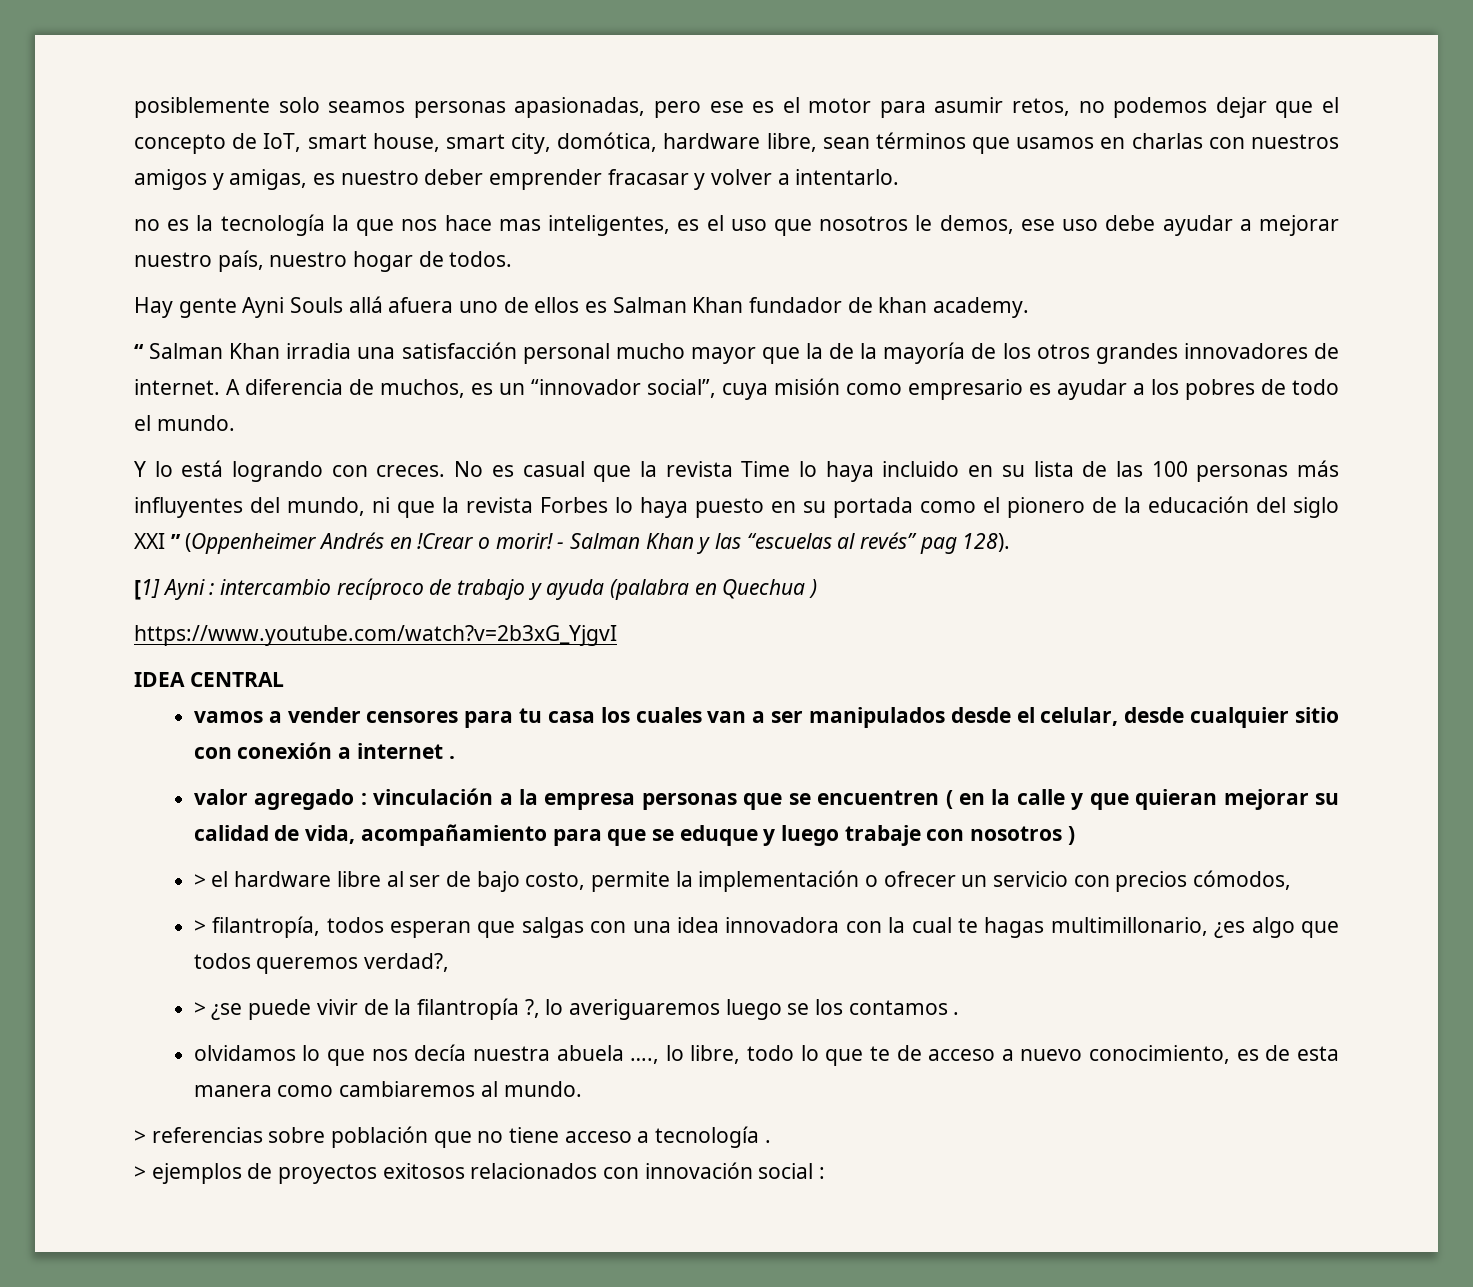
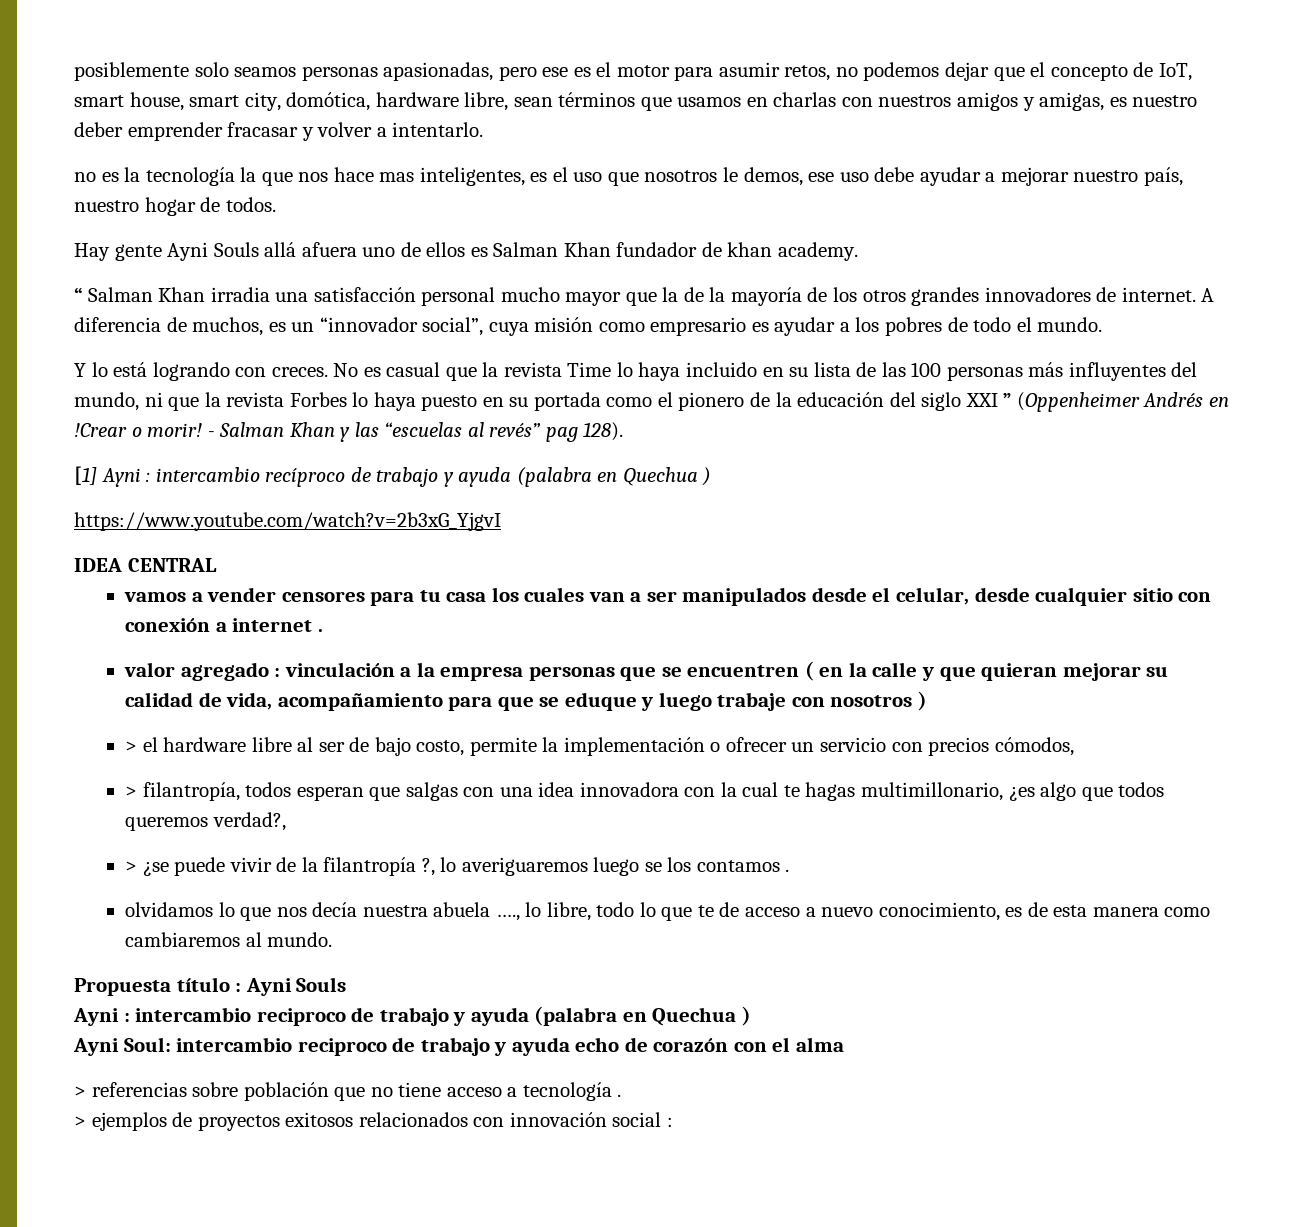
(582, 1089) none -> [74,977,347,996] [73,1006,751,1026] [73,1037,844,1056] // Propuesta título : Ayni Souls // Ayni : intercambio reciproco de trabajo y ayuda (palabra en Quechua ) // Ayni Soul: intercambio reciproco de trabajo y ayuda echo de corazón con el alma

